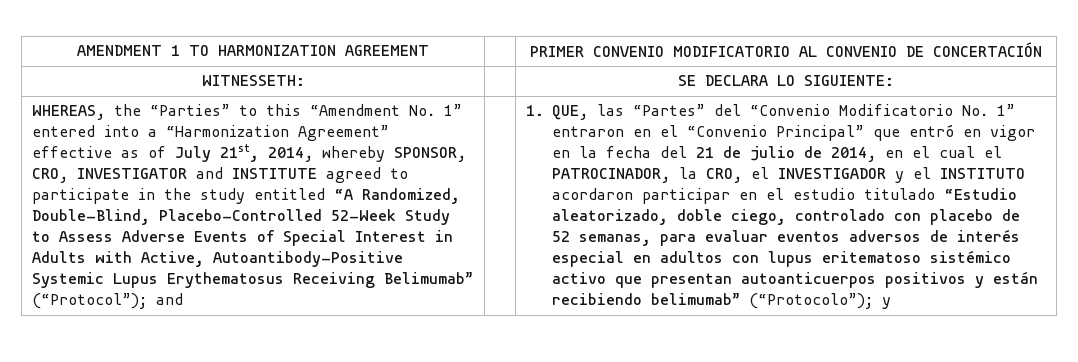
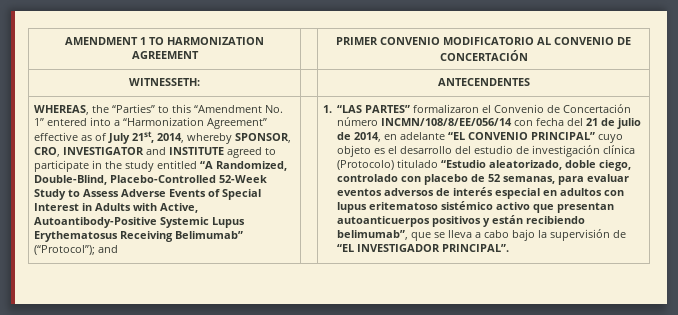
[678,75,894,86] SE DECLARA LO SIGUIENTE: -> [437,78,530,86] ANTECENDENTES
[552,104,1016,120] [552,124,1036,141] [552,146,598,158] QUE, las “Partes” del “Convenio Modificatorio No. 1” entraron en el “Convenio Principal” que entró en vigor en la -> [337,104,632,113] [337,117,534,126] “LAS PARTES” formalizaron el Convenio de Concertación número INCMN/108/8/EE/056/14 con
[912,146,1003,158] [552,167,1026,183] [552,188,856,204] el cual el PATROCINADOR, la CRO, el INVESTIGADOR y el INSTITUTO acordaron participar en el estudio -> [400,132,624,143] [337,145,636,157] [337,160,395,170] adelante “EL CONVENIO PRINCIPAL” cuyo objeto es el desarrollo del estudio de investigación clínica (Protocolo)
[651,293,892,309] belimumab” (“Protocolo”); y -> [337,229,627,241] [337,244,510,252] belimumab”, que se lleva a cabo bajo la supervisión de “EL INVESTIGADOR PRINCIPAL”.

